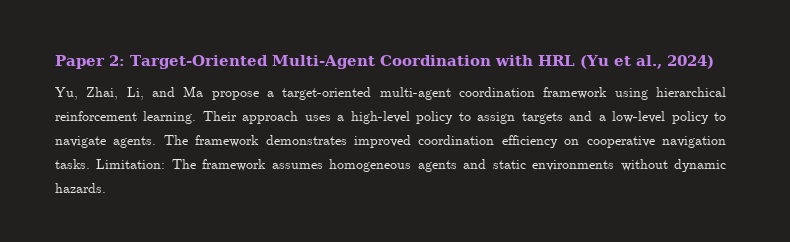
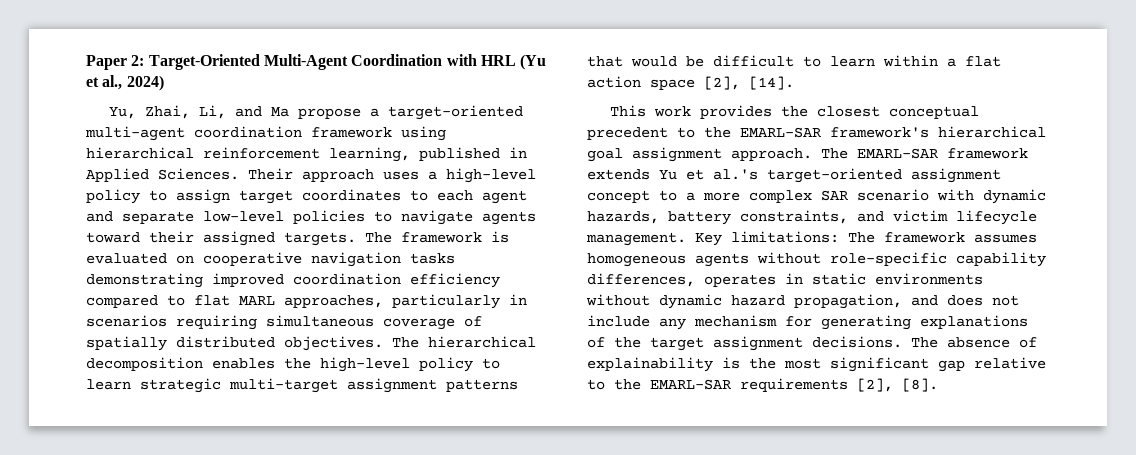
[143,111,197,124] learning. -> [329,147,527,162] [86,168,239,182] learning, published in Applied Sciences.
[521,111,726,124] [55,135,726,148] [55,159,166,169] targets and a low-level policy to navigate agents. The framework demonstrates improved coordination efficiency on cooperative navigation tasks. Limitation: -> [239,189,527,204] [86,210,536,225] [86,231,509,246] [86,252,455,267] [86,273,500,288] [86,294,527,309] [86,315,482,330] [86,336,536,351] [86,357,500,372] [86,378,518,393] [587,55,1001,67] [587,76,794,90] [610,105,980,119] [587,126,1046,140] [587,147,1028,162] [587,168,1001,183] [587,189,1046,204] [587,210,1037,225] [586,231,839,246] target coordinates to each agent and separate low-level policies to navigate agents toward their assigned targets. The framework is evaluated on cooperative navigation tasks demonstrating improved coordination efficiency compared to flat MARL approaches, particularly in scenarios requiring simultaneous coverage of spatially distributed objectives. The hierarchical decomposition enables the high-level policy to learn strategic multi-target assignment patterns that would be difficult to learn within a flat action space [2], [14]. // This work provides the closest conceptual precedent to the EMARL-SAR framework's hierarchical goal assignment approach. The EMARL-SAR framework extends Yu et al.'s target-oriented assignment concept to a more complex SAR scenario with dynamic hazards, battery constraints, and victim lifecycle management. Key limitations:
[463,159,726,172] [55,183,106,193] and static environments without dynamic hazards. -> [757,252,1046,267] [587,273,983,287] [586,294,1019,309] [587,315,1028,330] [587,336,1037,351] [587,357,1046,372] [587,378,938,392] without role-specific capability differences, operates in static environments without dynamic hazard propagation, and does not include any mechanism for generating explanations of the target assignment decisions. The absence of explainability is the most significant gap relative to the EMARL-SAR requirements [2], [8].

